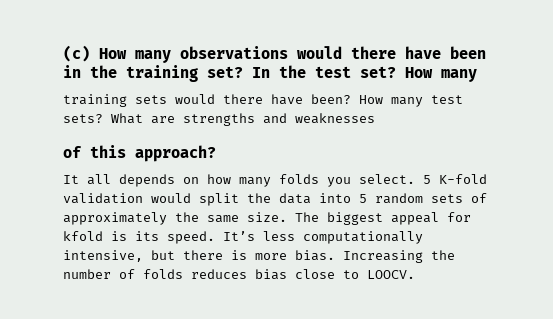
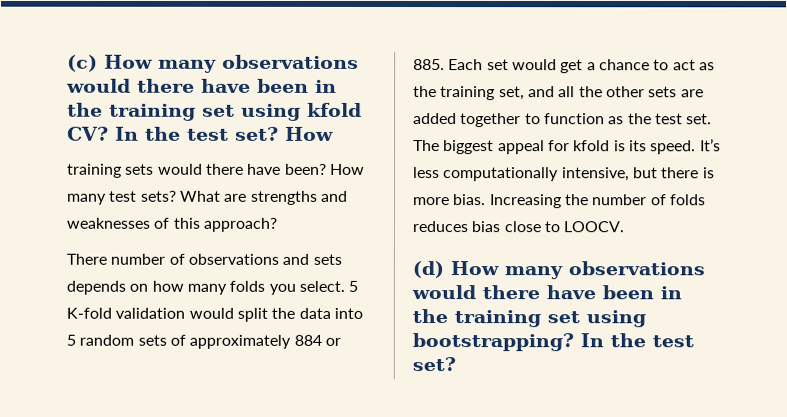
[207,66,243,78] set? -> [202,102,362,121] [67,126,109,141] set using kfold CV?
[441,69,477,82] many -> (334, 133) none
(375, 118) // -> (150, 223) none
[63,174,111,185] It all -> [66,253,342,265] There number of observations and sets
[175,212,287,223] the same size. -> [293,334,341,346] [413,59,715,74] [413,86,704,101] [413,113,713,128] 884 or 885. Each set would get a chance to act as the training set, and all the other sets are added together to function as the test set.
(415, 274) none -> [412,261,705,280] [411,285,682,300] [412,309,646,328] [412,333,694,352] [412,357,456,372] // (d) How many observations would there have been in the training set using bootstrapping? In the test set?

